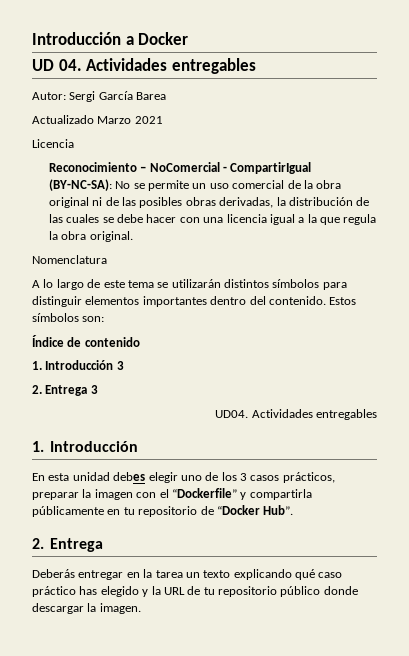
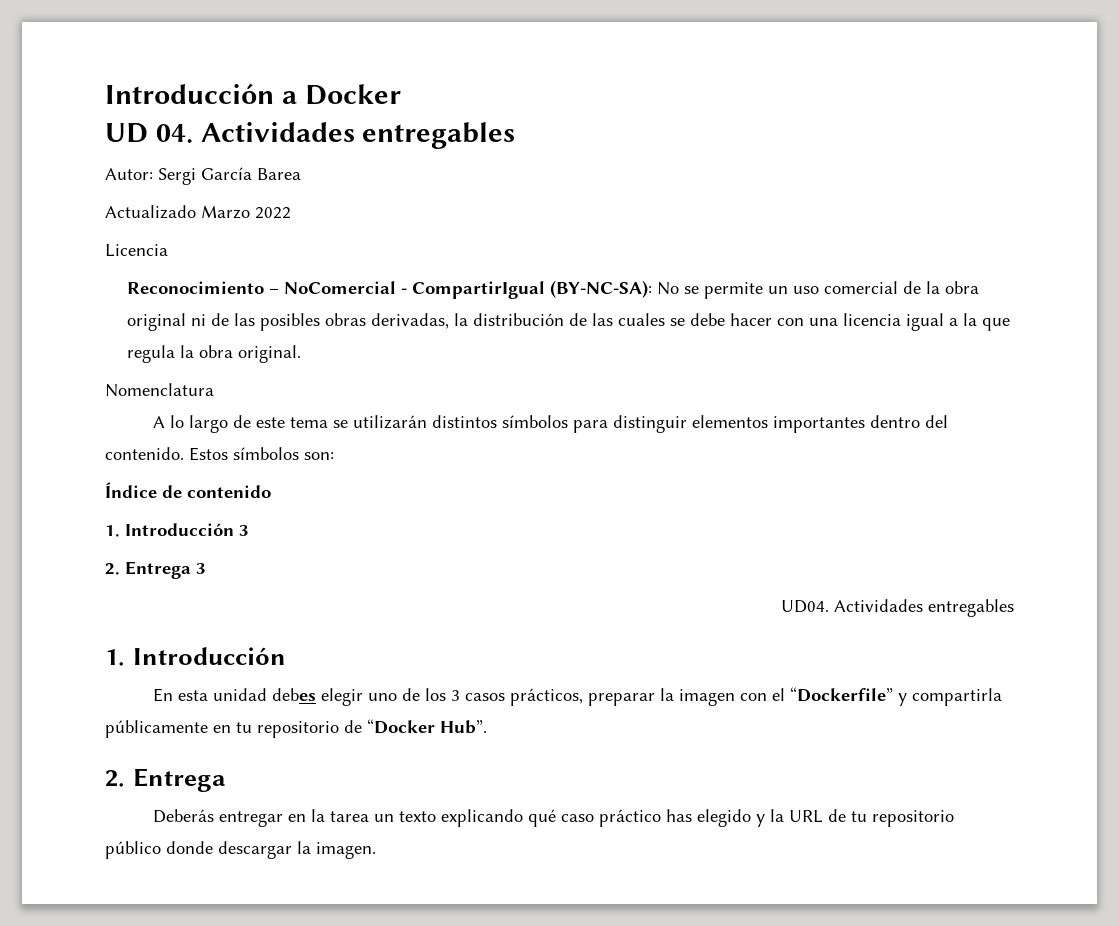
[134,116,163,124] 2021 -> [255,207,291,219] 2022

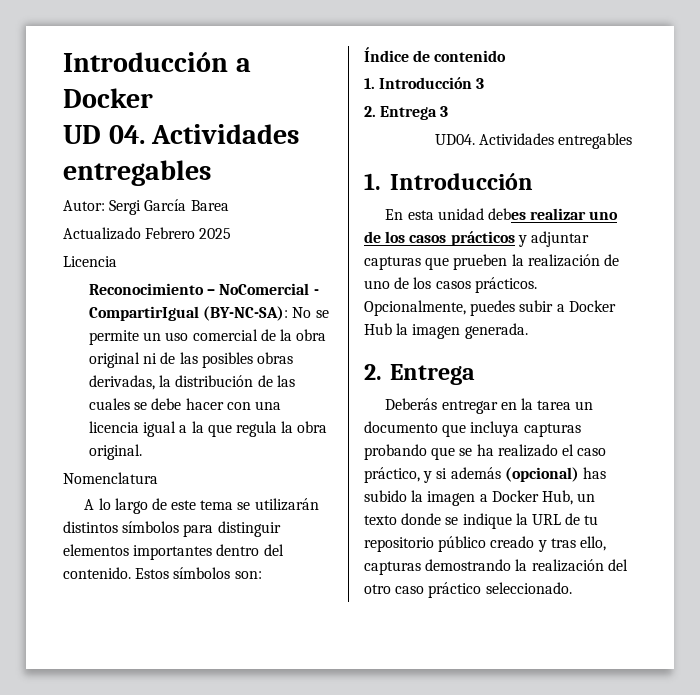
[201,205,291,219] Marzo 2022 -> [145,227,232,239] Febrero 2025
[320,687,1002,706] [105,719,487,738] elegir uno de los 3 casos prácticos, preparar la imagen con el “Dockerfile” y compartirla públicamente en tu repositorio de “Docker Hub”. -> [530,208,619,220] [364,231,589,247] [364,254,619,270] [364,277,537,293] [364,300,616,316] [364,323,528,339] realizar uno de los casos prácticos y adjuntar capturas que prueben la realización de uno de los casos prácticos. Opcionalmente, puedes subir a Docker Hub la imagen generada.
[398,809,765,827] texto explicando qué caso práctico has elegido y -> [364,421,581,437] [364,444,607,460] [364,467,606,483] [364,490,596,506] [364,513,512,529] documento que incluya capturas probando que se ha realizado el caso práctico, y si además (opcional) has subido la imagen a Docker Hub, un texto donde se indique
[166,841,376,859] donde descargar la imagen. -> [490,536,606,552] [364,559,628,575] [364,582,572,598] creado y tras ello, capturas demostrando la realización del otro caso práctico seleccionado.

